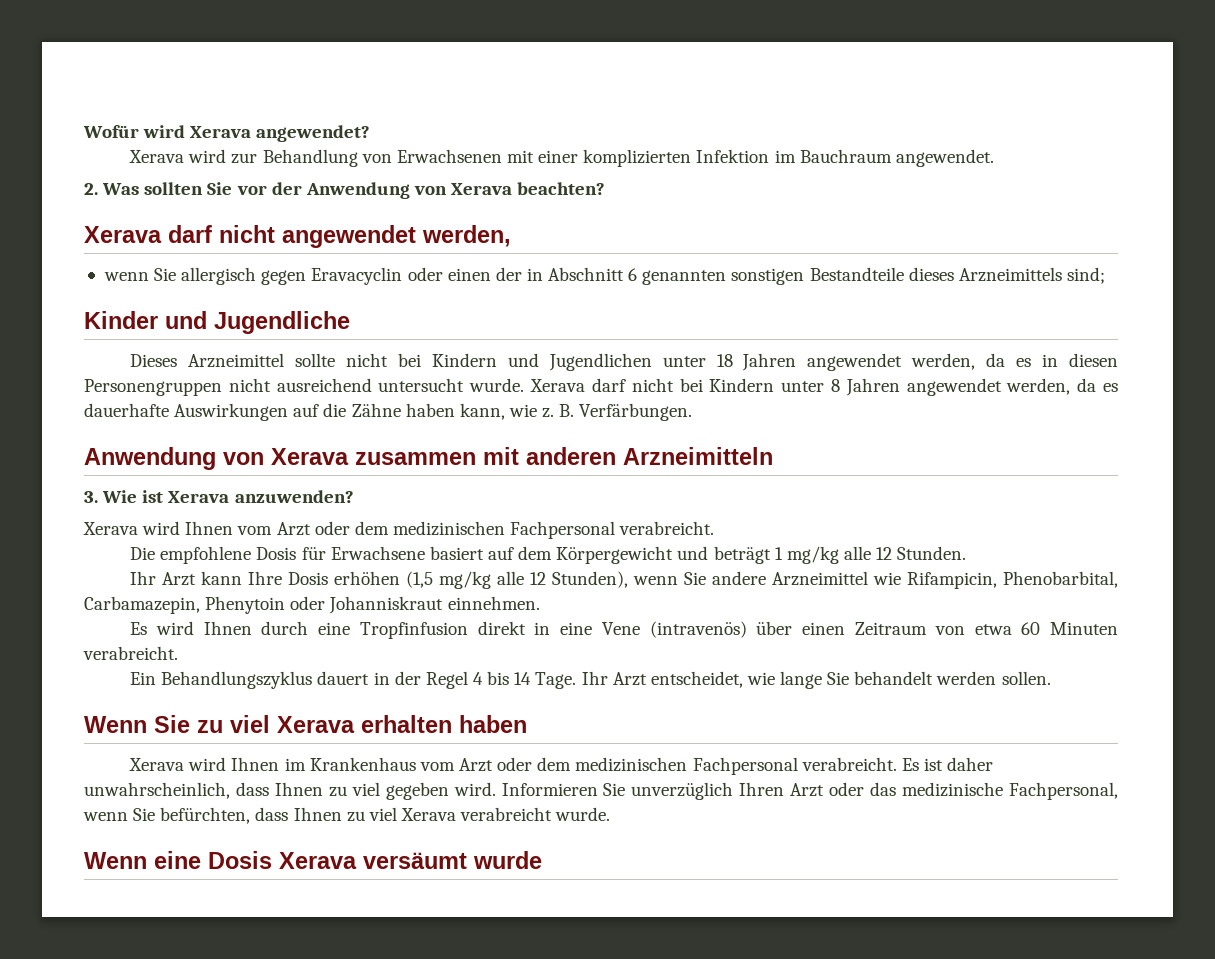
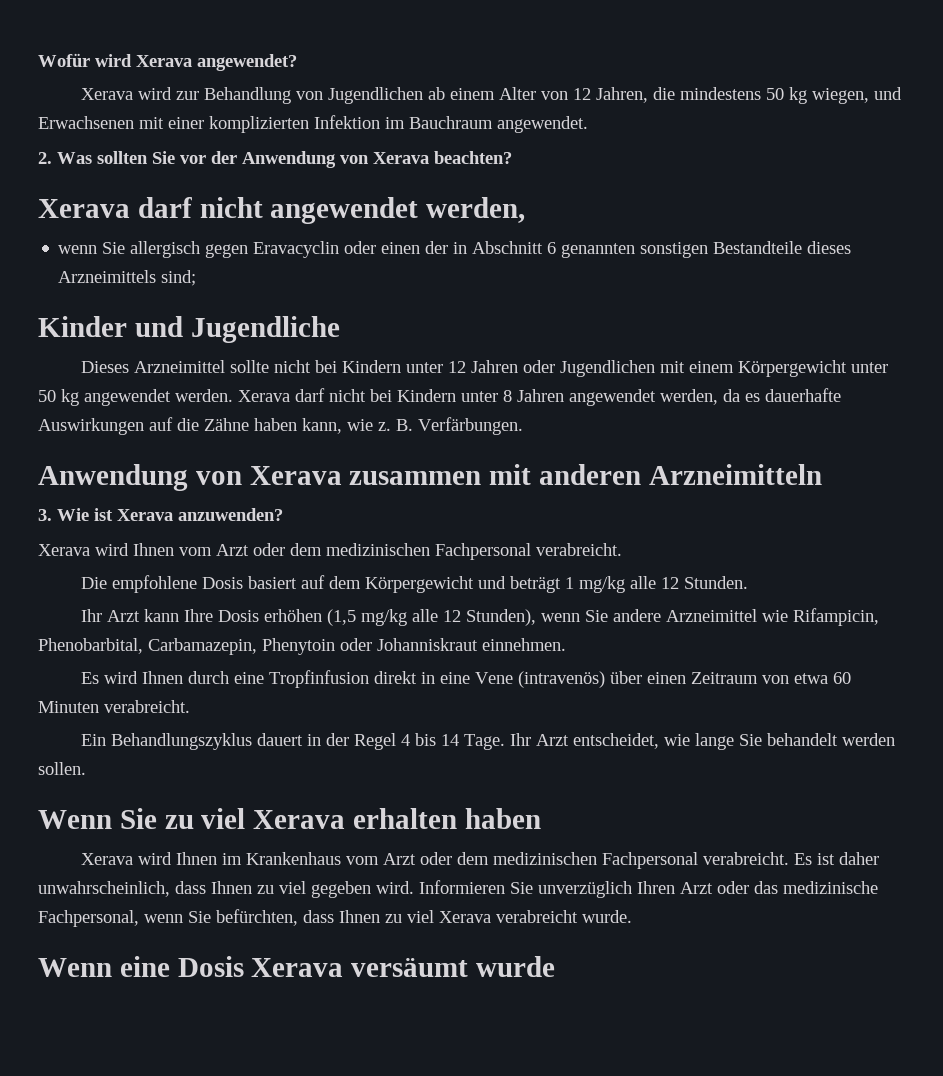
(392, 158) none -> [328,87,903,104] Jugendlichen ab einem Alter von 12 Jahren, die mindestens 50 kg wiegen, und
[507,353,1118,371] [84,378,525,396] und Jugendlichen unter 18 Jahren angewendet werden, da es in diesen Personengruppen nicht ausreichend untersucht wurde. -> [406,360,889,377] [38,389,233,406] unter 12 Jahren oder Jugendlichen mit einem Körpergewicht unter 50 kg angewendet werden.
[301,546,425,560] für Erwachsene -> (244, 583) none

